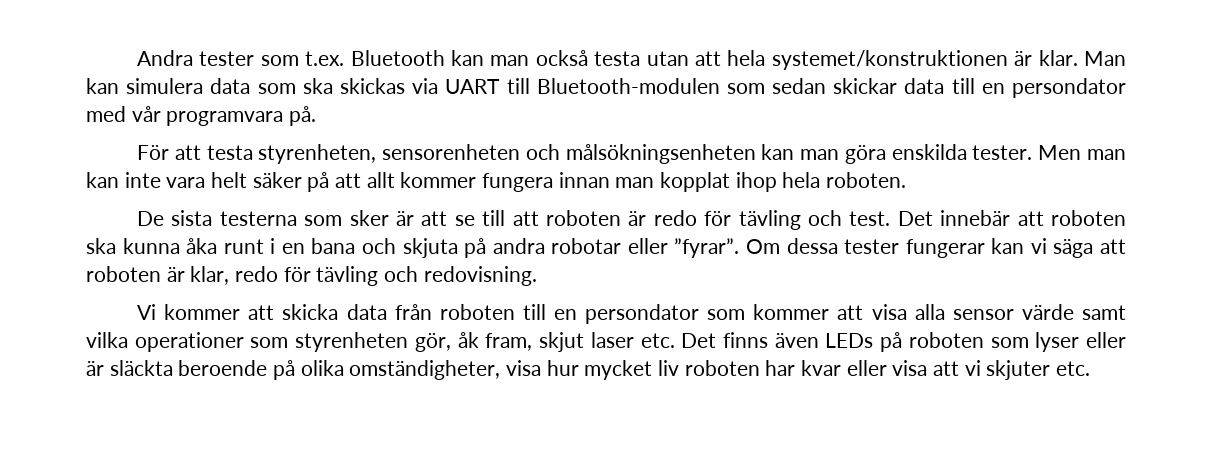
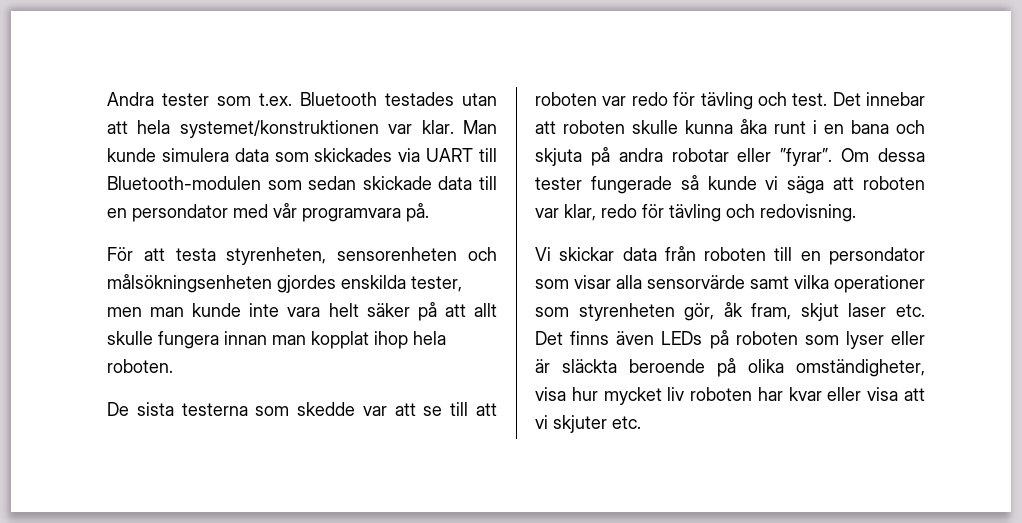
[451,50,641,66] kan man också testa -> [385,92,454,106] testades
[1014,51,1033,66] är -> [388,124,413,134] var
[86,78,119,94] kan -> [107,148,156,162] kunde
[302,78,405,94] ska skickas -> [314,148,393,162] skickades
[833,78,898,94] skickar -> [362,176,432,190] skickade
[761,144,1126,164] [86,172,119,188] kan man göra enskilda tester. Men man kan -> [277,275,462,293] [107,303,242,317] gjordes enskilda tester, men man kunde
[400,172,477,188] kommer -> [107,331,153,345] skulle
[349,210,415,226] sker är -> [297,402,387,416] skedde var
[628,211,647,226] är -> [602,96,627,106] var
[940,210,1126,226] [86,238,116,254] innebär att roboten ska -> [866,92,925,106] [535,120,678,134] innebar att roboten skulle
[905,238,1025,258] fungerar kan -> [590,175,757,194] fungerade så kunde
[166,267,185,282] är -> [535,208,559,218] var
[164,304,339,320] kommer att skicka -> [559,247,615,261] skickar
[753,304,1074,320] kommer att visa alla sensor värde -> [574,275,745,289] visar alla sensorvärde

